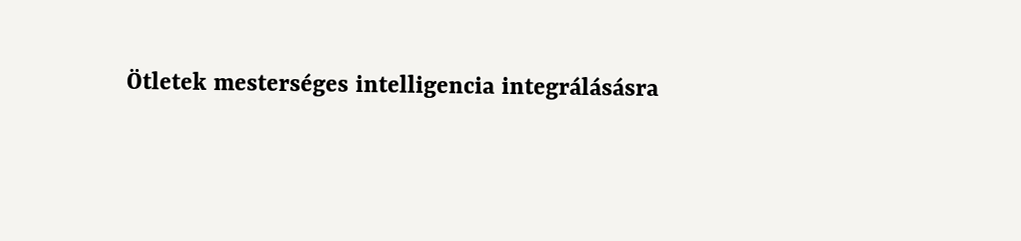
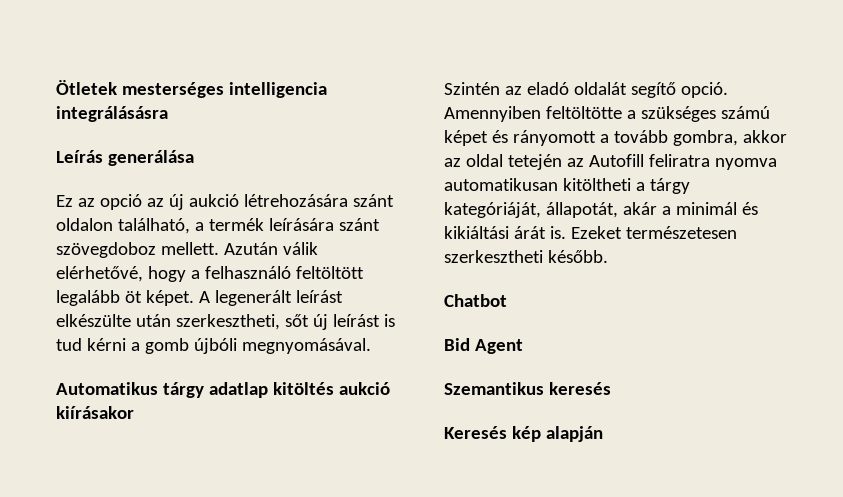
(660, 87) none -> [56,150,194,166] [56,194,394,210] [56,218,380,234] [56,242,318,258] [56,266,364,282] [56,290,343,306] [56,314,395,330] [56,338,371,354] [56,382,390,398] [56,406,134,419] [444,82,728,98] [444,106,770,122] [444,130,787,146] [444,154,777,170] [444,178,690,194] [444,202,758,218] [444,226,737,239] [444,250,608,263] [444,294,507,307] [444,338,523,354] [444,382,611,395] [444,426,603,442] // Leírás generálása // Ez az opció az új aukció létrehozására szánt oldalon található, a termék leírására szánt szövegdoboz mellett. Azután válik elérhetővé, hogy a felhasználó feltöltött legalább öt képet. A legenerált leírást elkészülte után szerkesztheti, sőt új leírást is tud kérni a gomb újbóli megnyomásával. // Automatikus tárgy adatlap kitöltés aukció kiírásakor // Szintén az eladó oldalát segítő opció. Amennyiben feltöltötte a szükséges számú képet és rányomott a tovább gombra, akkor az oldal tetején az Autofill feliratra nyomva automatikusan kitöltheti a tárgy kategóriáját, állapotát, akár a minimál és kikiáltási árát is. Ezeket természetesen szerkesztheti később. // Chatbot // Bid Agent // Szemantikus keresés // Keresés kép alapján

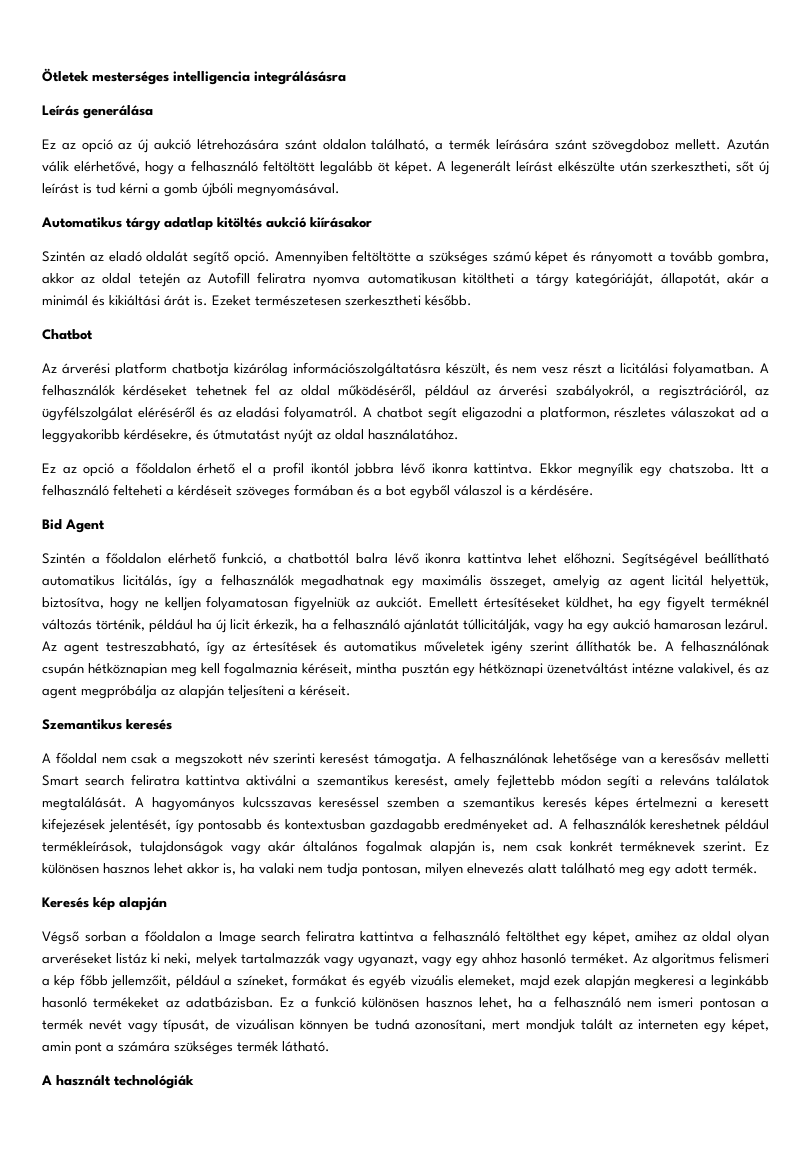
[444,338,523,354] [444,382,611,395] [444,426,603,442] Bid Agent // Szemantikus keresés // Keresés kép alapján -> [42,362,770,377] [42,384,769,399] [42,406,770,421] [42,429,459,443] [42,462,770,477] [42,484,594,499] [42,519,105,533] [42,552,769,567] [42,574,769,589] [42,596,770,611] [42,618,769,633] [42,640,769,655] [42,662,769,677] [42,685,351,699] [42,719,172,730] [42,752,769,767] [42,774,770,789] [42,797,769,811] [42,818,769,833] [42,840,769,855] [42,863,758,877] [42,897,167,911] [42,930,769,945] [42,952,769,967] [42,974,770,989] [42,996,769,1011] [42,1019,769,1033] [42,1041,330,1055] [41,1075,194,1089] Az árverési platform chatbotja kizárólag információszolgáltatásra készült, és nem vesz részt a licitálási folyamatban. A felhasználók kérdéseket tehetnek fel az oldal működéséről, például az árverési szabályokról, a regisztrációról, az ügyfélszolgálat eléréséről és az eladási folyamatról. A chatbot segít eligazodni a platformon, részletes válaszokat ad a leggyakoribb kérdésekre, és útmutatást nyújt az oldal használatához. // Ez az opció a főoldalon érhető el a profil ikontól jobbra lévő ikonra kattintva. Ekkor megnyílik egy chatszoba. Itt a felhasználó felteheti a kérdéseit szöveges formában és a bot egyből válaszol is a kérdésére. // Bid Agent // Szintén a főoldalon elérhető funkció, a chatbottól balra lévő ikonra kattintva lehet előhozni. Segítségével beállítható automatikus licitálás, így a felhasználók megadhatnak egy maximális összeget, amelyig az agent licitál helyettük, biztosítva, hogy ne kelljen folyamatosan figyelniük az aukciót. Emellett értesítéseket küldhet, ha egy figyelt terméknél változás történik, például ha új licit érkezik, ha a felhasználó ajánlatát túllicitálják, vagy ha egy aukció hamarosan lezárul. Az agent testreszabható, így az értesítések és automatikus műveletek igény szerint állíthatók be. A felhasználónak csupán hétköznapian meg kell fogalmaznia kéréseit, mintha pusztán egy hétköznapi üzenetváltást intézne valakivel, és az agent megpróbálja az alapján teljesíteni a kéréseit. // Szemantikus keresés // A főoldal nem csak a megszokott név szerinti keresést támogatja. A felhasználónak lehetősége van a keresősáv melletti Smart search feliratra kattintva aktiválni a szemantikus keresést, amely fejlettebb módon segíti a releváns találatok megtalálását. A hagyományos kulcsszavas kereséssel szemben a szemantikus keresés képes értelmezni a keresett kifejezések jelentését, így pontosabb és kontextusban gazdagabb eredményeket ad. A felhasználók kereshetnek például termékleírások, tulajdonságok vagy akár általános fogalmak alapján is, nem csak konkrét terméknevek szerint. Ez különösen hasznos lehet akkor is, ha valaki nem tudja pontosan, milyen elnevezés alatt található meg egy adott termék. // Keresés kép alapján // Végső sorban a főoldalon a Image search feliratra kattintva a felhasználó feltölthet egy képet, amihez az oldal olyan arveréseket listáz ki neki, melyek tartalmazzák vagy ugyanazt, vagy egy ahhoz hasonló terméket. Az algoritmus felismeri a kép főbb jellemzőit, például a színeket, formákat és egyéb vizuális elemeket, majd ezek alapján megkeresi a leginkább hasonló termékeket az adatbázisban. Ez a funkció különösen hasznos lehet, ha a felhasználó nem ismeri pontosan a termék nevét vagy típusát, de vizuálisan könnyen be tudná azonosítani, mert mondjuk talált az interneten egy képet, amin pont a számára szükséges termék látható. // A használt technológiák

